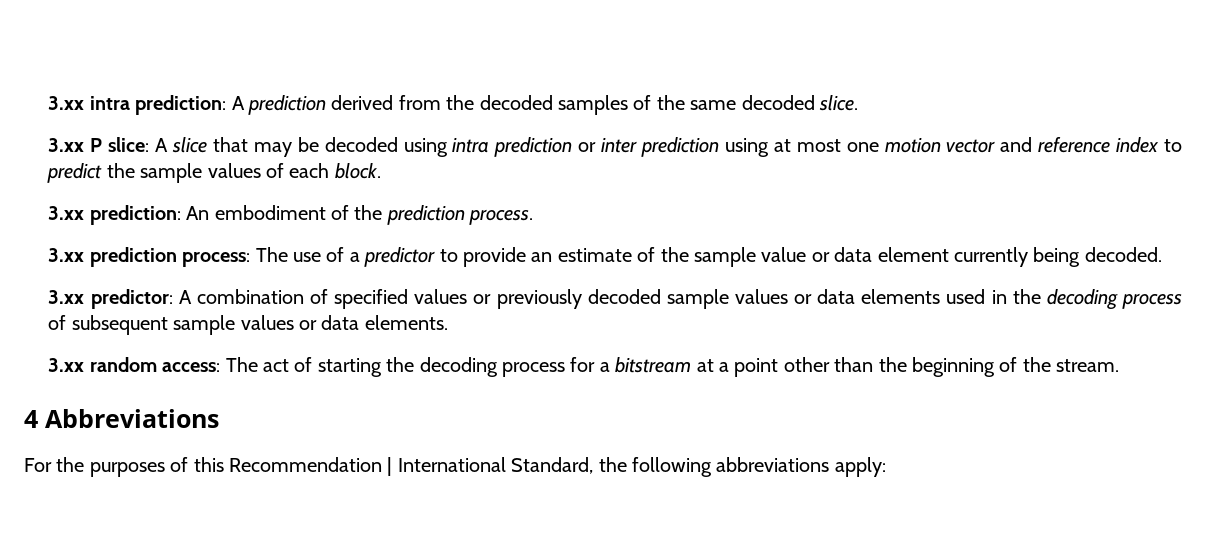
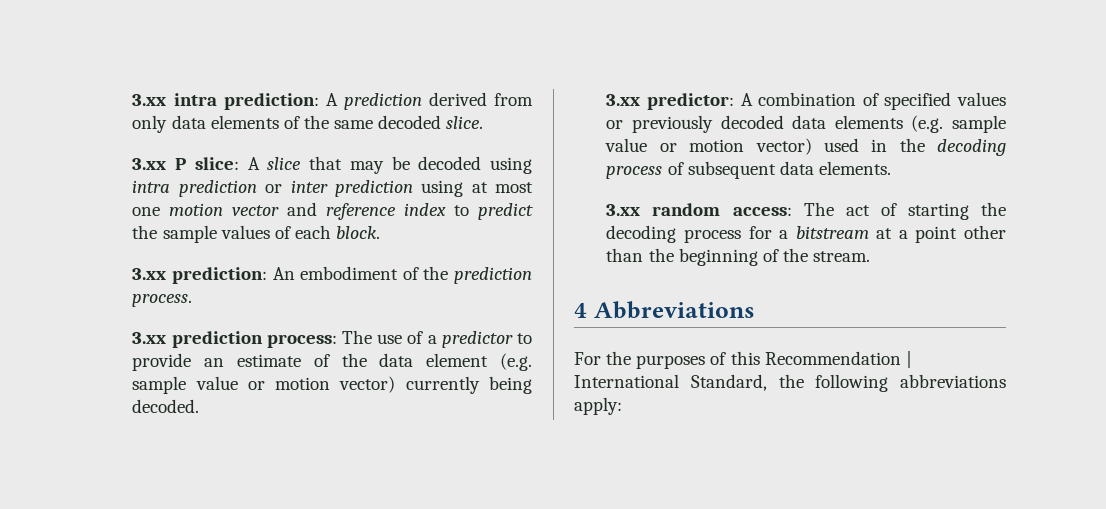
[446,95,629,115] the decoded samples -> [132,115,279,133] only data elements
[694,247,949,267] sample value or data element -> [379,353,532,371] [132,376,396,394] data element (e.g. sample value or motion vector)
[666,289,941,309] sample values or data elements -> [792,115,1006,133] [605,138,812,155] data elements (e.g. sample value or motion vector)
[173,315,318,335] sample values or -> (776, 170) none

